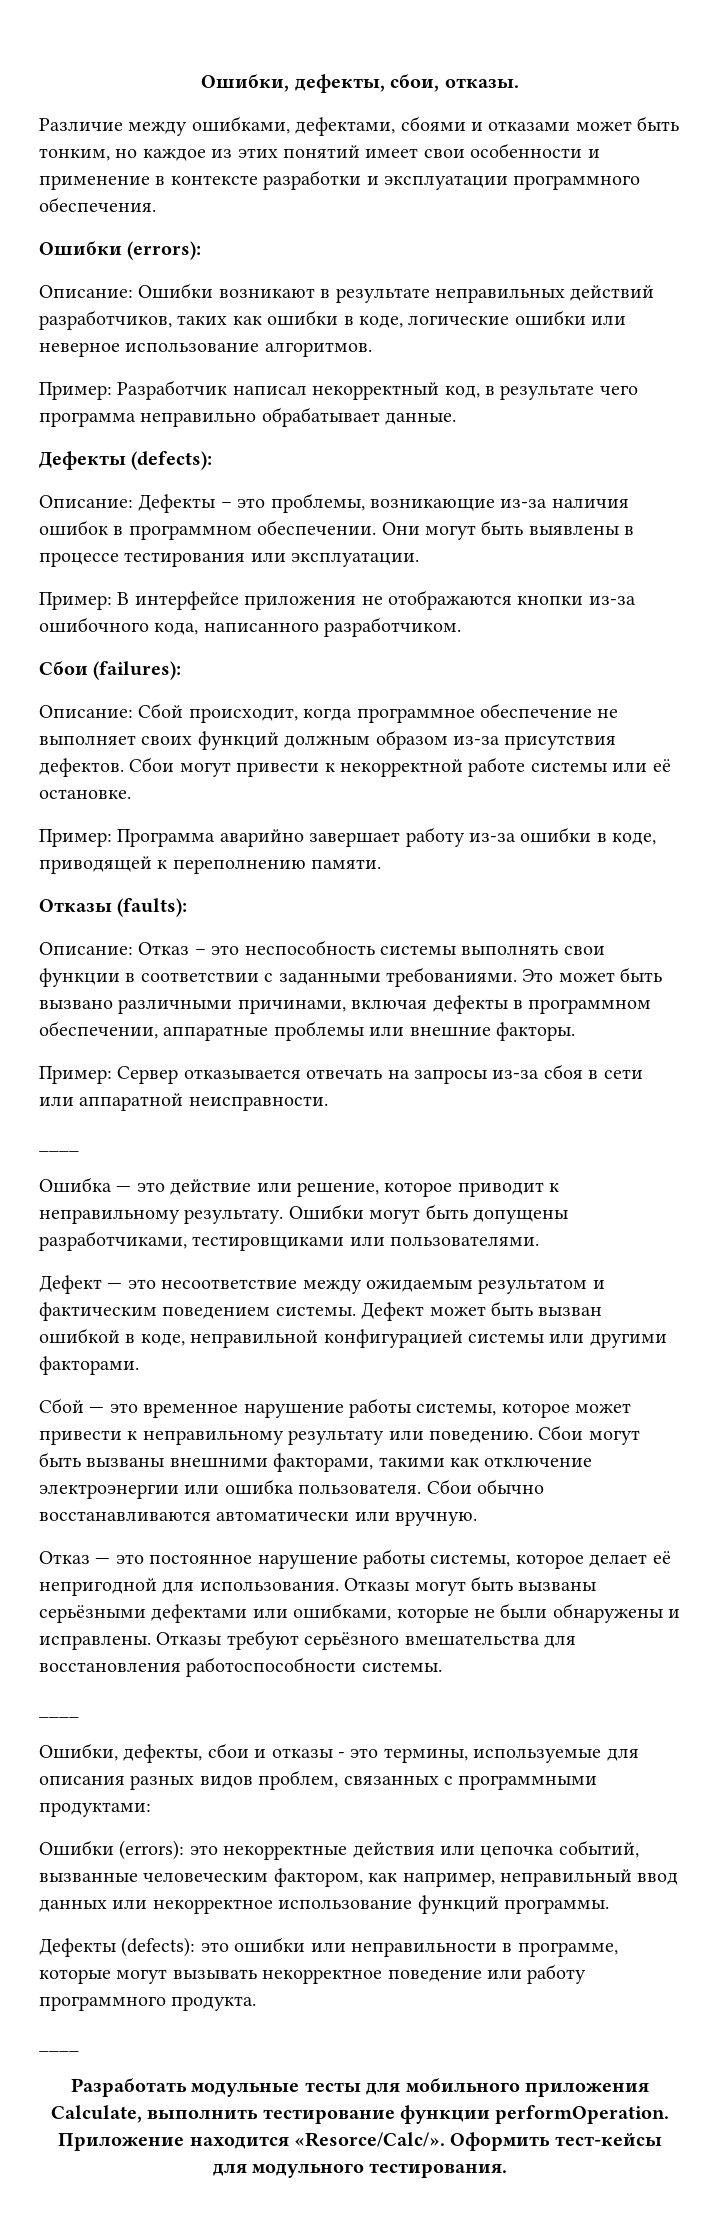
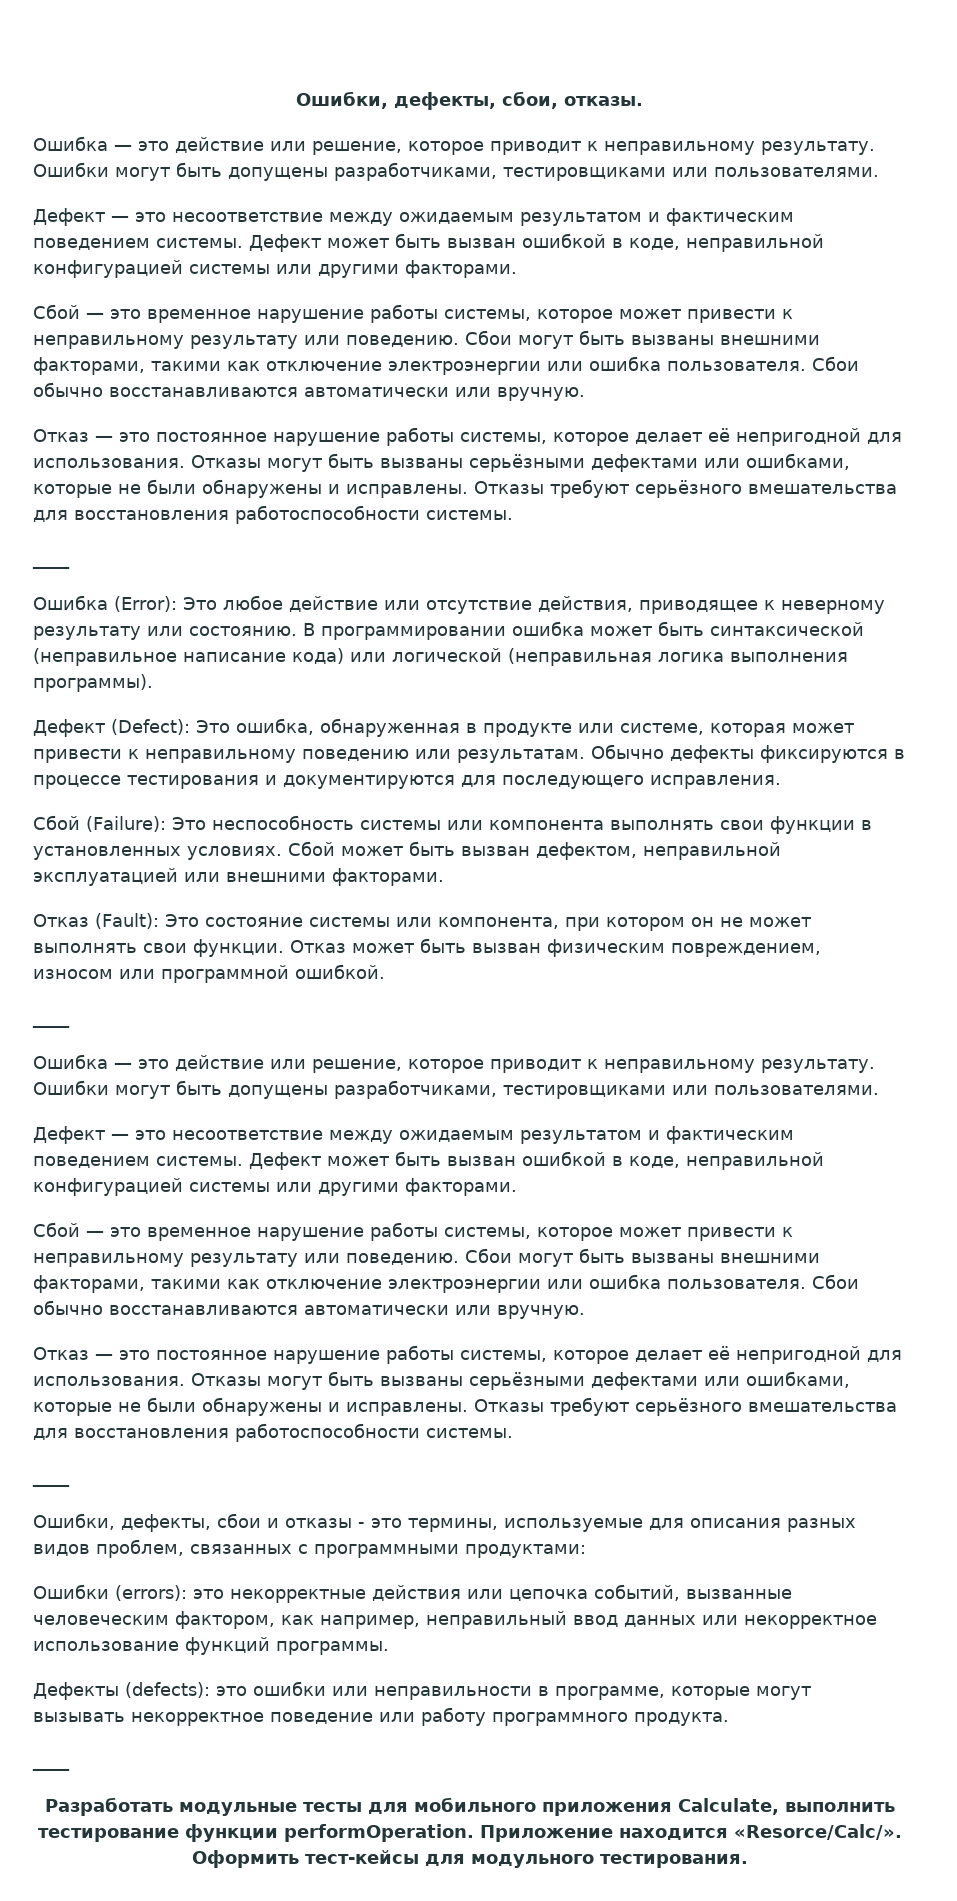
[39,116,680,136] [39,143,600,161] [39,170,641,190] [39,197,156,212] [39,241,202,260] [39,283,655,303] [39,310,627,330] [39,342,372,357] [39,380,638,400] [39,407,457,427] [39,451,213,470] [39,493,629,513] [39,520,635,540] [39,552,420,567] [39,590,636,610] [39,617,462,637] [39,661,182,680] [39,703,619,723] [39,730,617,750] [39,757,671,777] [39,789,131,799] [39,827,657,847] [39,856,382,874] [39,898,188,917] [39,940,605,955] [39,967,663,987] [39,995,652,1014] [39,1021,575,1041] [39,1064,643,1084] [39,1093,328,1111] Различие между ошибками, дефектами, сбоями и отказами может быть тонким, но каждое из этих понятий имеет свои особенности и применение в контексте разработки и эксплуатации программного обеспечения. // Ошибки (errors): // Описание: Ошибки возникают в результате неправильных действий разработчиков, таких как ошибки в коде, логические ошибки или неверное использование алгоритмов. // Пример: Разработчик написал некорректный код, в результате чего программа неправильно обрабатывает данные. // Дефекты (defects): // Описание: Дефекты – это проблемы, возникающие из-за наличия ошибок в программном обеспечении. Они могут быть выявлены в процессе тестирования или эксплуатации. // Пример: В интерфейсе приложения не отображаются кнопки из-за ошибочного кода, написанного разработчиком. // Сбои (failures): // Описание: Сбой происходит, когда программное обеспечение не выполняет своих функций должным образом из-за присутствия дефектов. Сбои могут привести к некорректной работе системы или её остановке. // Пример: Программа аварийно завершает работу из-за ошибки в коде, приводящей к переполнению памяти. // Отказы (faults): // Описание: Отказ – это неспособность системы выполнять свои функции в соответствии с заданными требованиями. Это может быть вызвано различными причинами, включая дефекты в программном обеспечении, аппаратные проблемы или внешние факторы. // Пример: Сервер отказывается отвечать на запросы из-за сбоя в сети или аппаратной неисправности. -> [33,136,875,155] [33,162,879,181] [33,208,794,226] [33,233,824,252] [33,260,517,278] [33,304,793,323] [33,330,820,349] [33,356,859,375] [33,382,585,401] [33,427,902,446] [33,453,850,472] [33,479,897,498] [33,505,513,524] [32,565,70,569] [33,595,885,614] [33,621,864,640] [33,648,848,666] [33,674,153,692] [33,718,854,737] [33,744,905,763] [33,775,781,789] [33,815,872,834] [33,841,781,860] [33,868,444,886] [33,913,811,931] [33,938,821,957] [33,964,385,983] Ошибка — это действие или решение, которое приводит к неправильному результату. Ошибки могут быть допущены разработчиками, тестировщиками или пользователями. // Дефект — это несоответствие между ожидаемым результатом и фактическим поведением системы. Дефект может быть вызван ошибкой в коде, неправильной конфигурацией системы или другими факторами. // Сбой — это временное нарушение работы системы, которое может привести к неправильному результату или поведению. Сбои могут быть вызваны внешними факторами, такими как отключение электроэнергии или ошибка пользователя. Сбои обычно восстанавливаются автоматически или вручную. // Отказ — это постоянное нарушение работы системы, которое делает её непригодной для использования. Отказы могут быть вызваны серьёзными дефектами или ошибками, которые не были обнаружены и исправлены. Отказы требуют серьёзного вмешательства для восстановления работоспособности системы. // ____ // Ошибка (Error): Это любое действие или отсутствие действия, приводящее к неверному результату или состоянию. В программировании ошибка может быть синтаксической (неправильное написание кода) или логической (неправильная логика выполнения программы). // Дефект (Defect): Это ошибка, обнаруженная в продукте или системе, которая может привести к неправильному поведению или результатам. Обычно дефекты фиксируются в процессе тестирования и документируются для последующего исправления. // Сбой (Failure): Это неспособность системы или компонента выполнять свои функции в установленных условиях. Сбой может быть вызван дефектом, неправильной эксплуатацией или внешними факторами. // Отказ (Fault): Это состояние системы или компонента, при котором он не может выполнять свои функции. Отказ может быть вызван физическим повреждением, износом или программной ошибкой.

